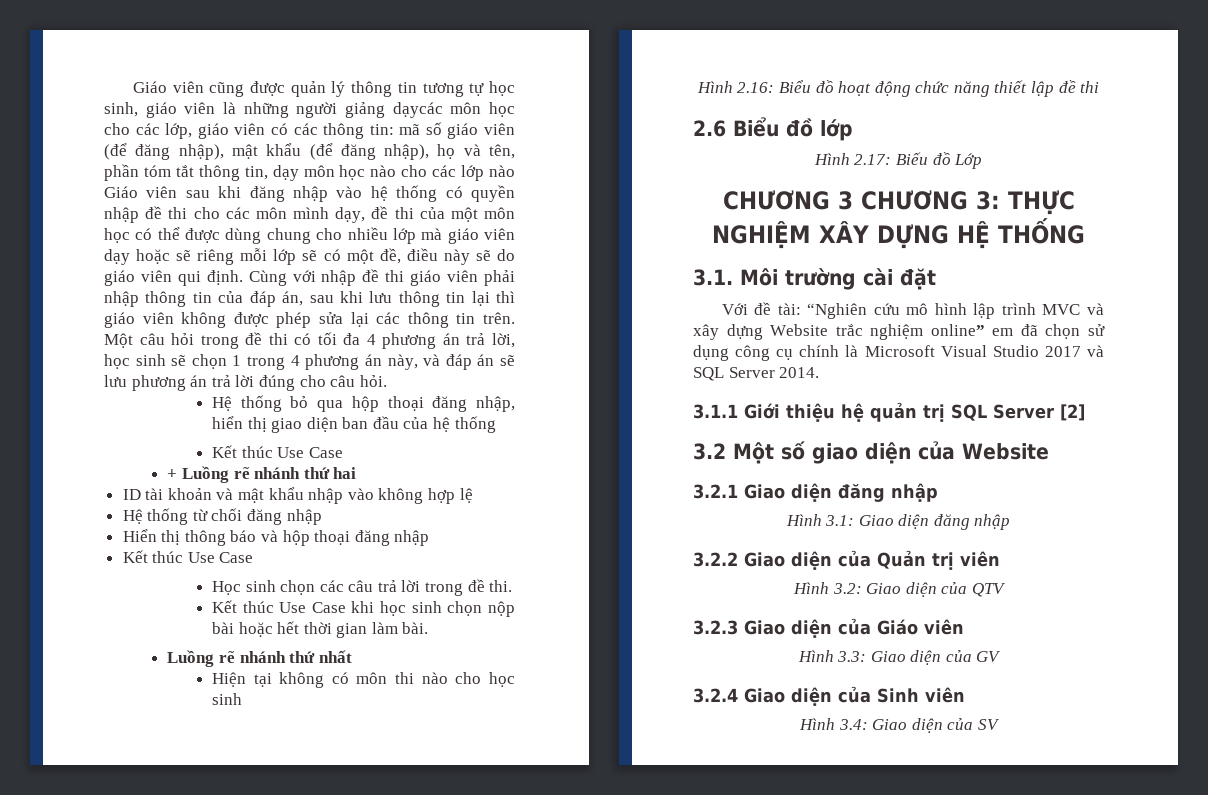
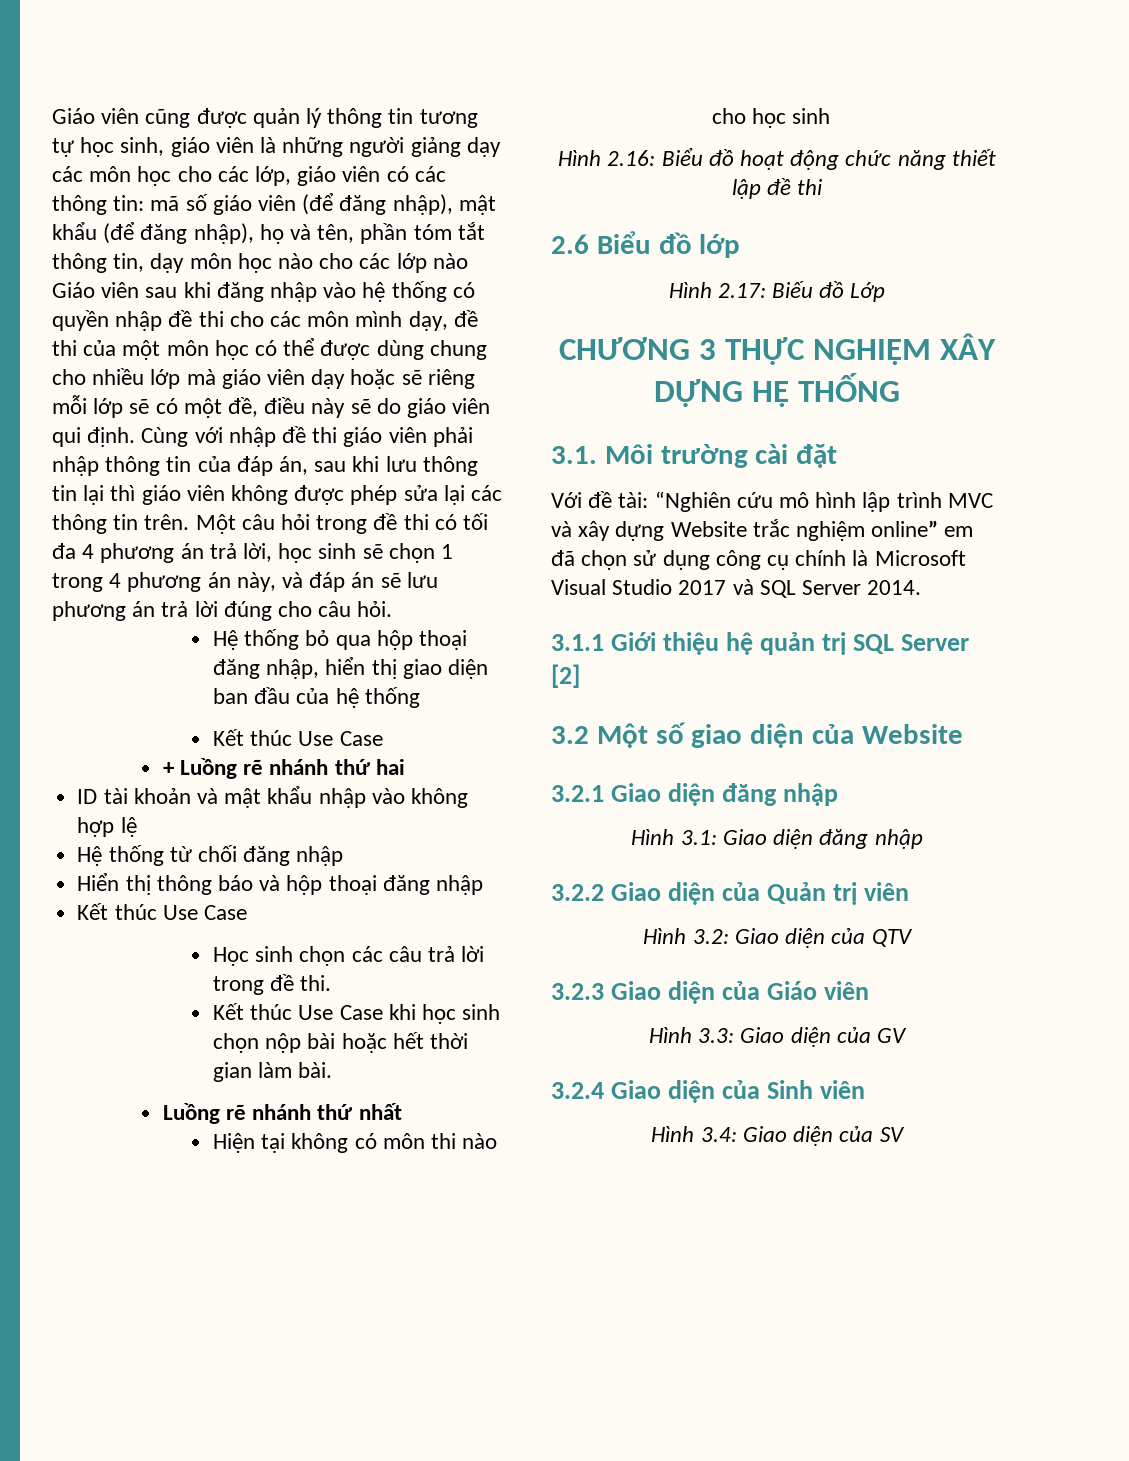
[392,102,443,118] dạycác -> [466,137,501,157] [52,166,83,182] dạy các
[860,190,1000,210] CHƯƠNG 3: -> (717, 349) none

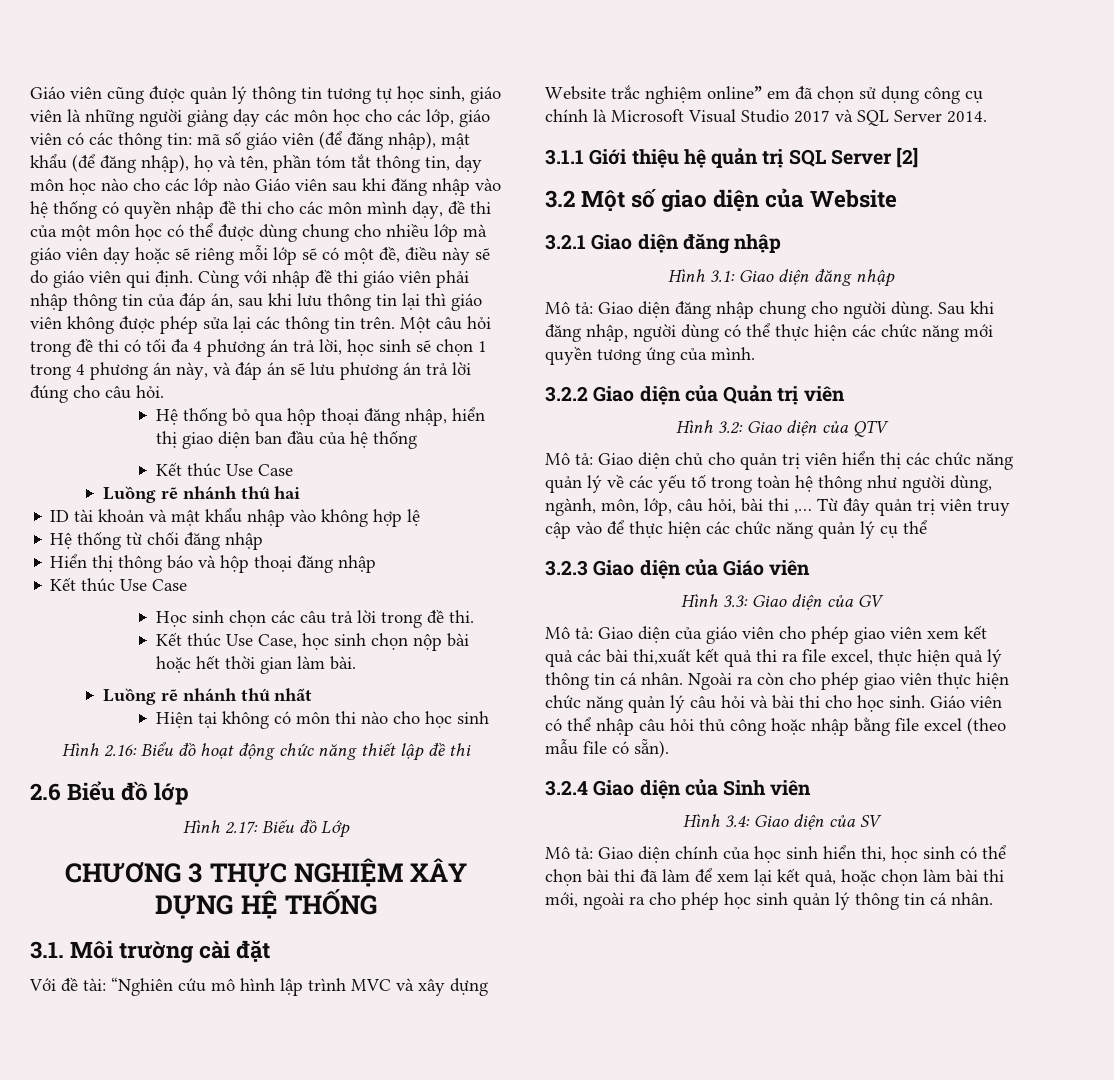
[162,762,175,775] + -> (293, 470) none
[339,1004,416,1020] Case khi -> [257,634,297,649] Case,
(923, 839) none -> [545,301,994,319] [545,323,993,342] [545,346,755,365] // Mô tả: Giao diện đăng nhập chung cho người dùng. Sau khi đăng nhập, người dùng có thể thực hiện các chức năng mới quyền tương ứng của mình.
(913, 938) none -> [545,451,1013,470] [545,474,992,493] [545,498,1010,516] [545,520,927,539] // Mô tả: Giao diện chủ cho quản trị viên hiển thị các chức năng quản lý về các yếu tố trong toàn hệ thông như người dùng, ngành, môn, lớp, câu hỏi, bài thi ,… Từ đây quản trị viên truy cập vào để thực hiện các chức năng quản lý cụ thể
(908, 1035) none -> [545,625,987,644] [545,648,1002,667] [545,672,1009,690] [545,695,1002,713] [545,717,1006,736] [545,739,669,758] // Mô tả: Giao diện của giáo viên cho phép giao viên xem kết quả các bài thi,xuất kết quả thi ra file excel, thực hiện quả lý thông tin cá nhân. Ngoài ra còn cho phép giao viên thực hiện chức năng quản lý câu hỏi và bài thi cho học sinh. Giáo viên có thể nhập câu hỏi thủ công hoặc nhập bằng file excel (theo mẫu file có sẵn).
(905, 1134) none -> [545,845,1006,863] [545,868,1004,887] [545,892,993,910] // Mô tả: Giao diện chính của học sinh hiển thi, học sinh có thể chọn bài thi đã làm để xem lại kết quả, hoặc chọn làm bài thi mới, ngoài ra cho phép học sinh quản lý thông tin cá nhân.

